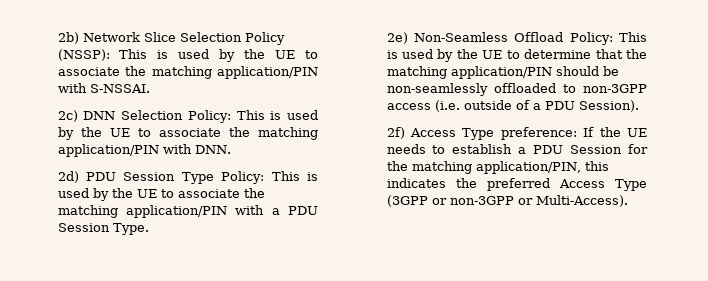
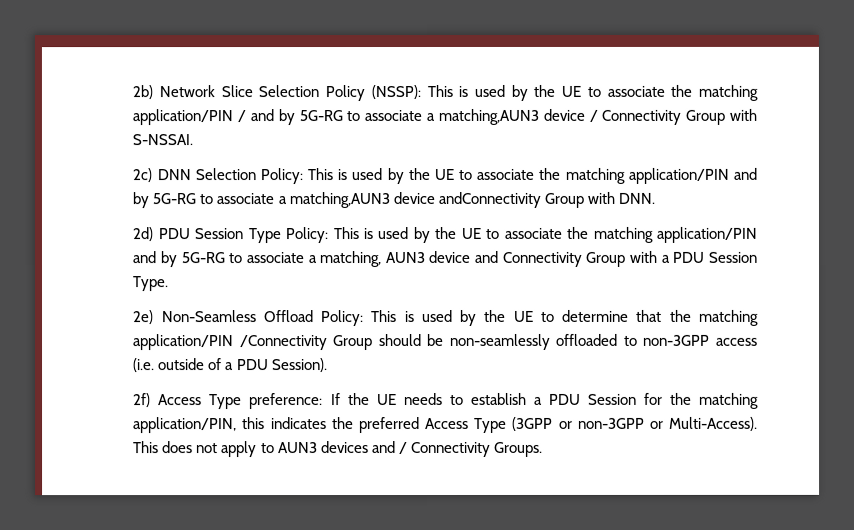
(318, 72) none -> [237,108,726,126] / and by 5G-RG to associate a matching,AUN3 device / Connectivity Group
(159, 150) none -> [733,167,757,180] [132,191,584,209] and by 5G-RG to associate a matching,AUN3 device andConnectivity Group
(227, 211) none -> [132,250,627,268] and by 5G-RG to associate a matching, AUN3 device and Connectivity Group
(552, 72) none -> [239,335,374,351] /Connectivity Group
(628, 201) none -> [133,441,543,458] This does not apply to AUN3 devices and / Connectivity Groups.

